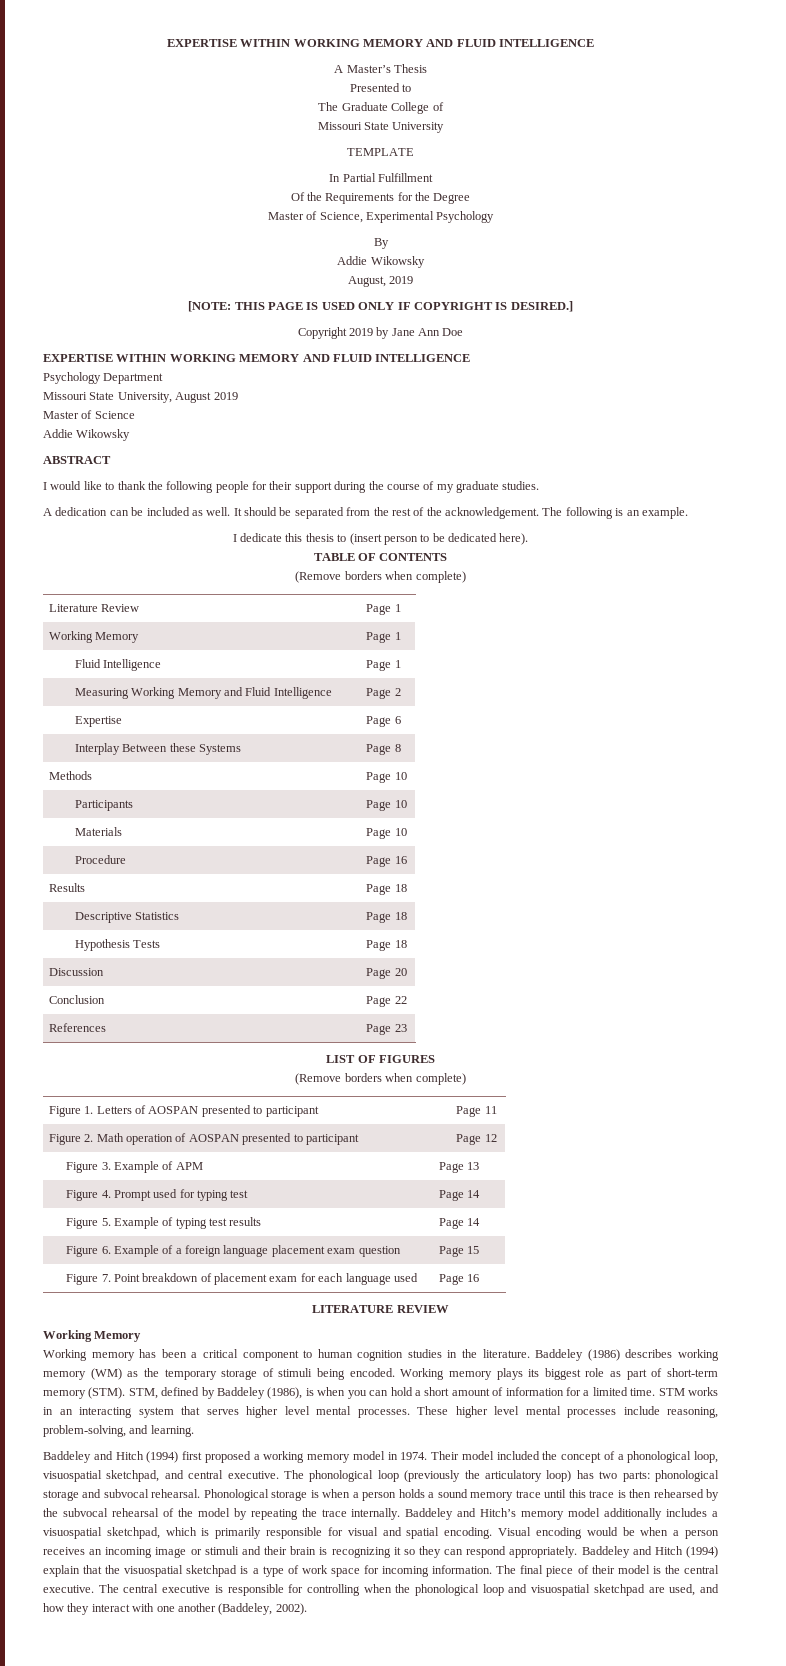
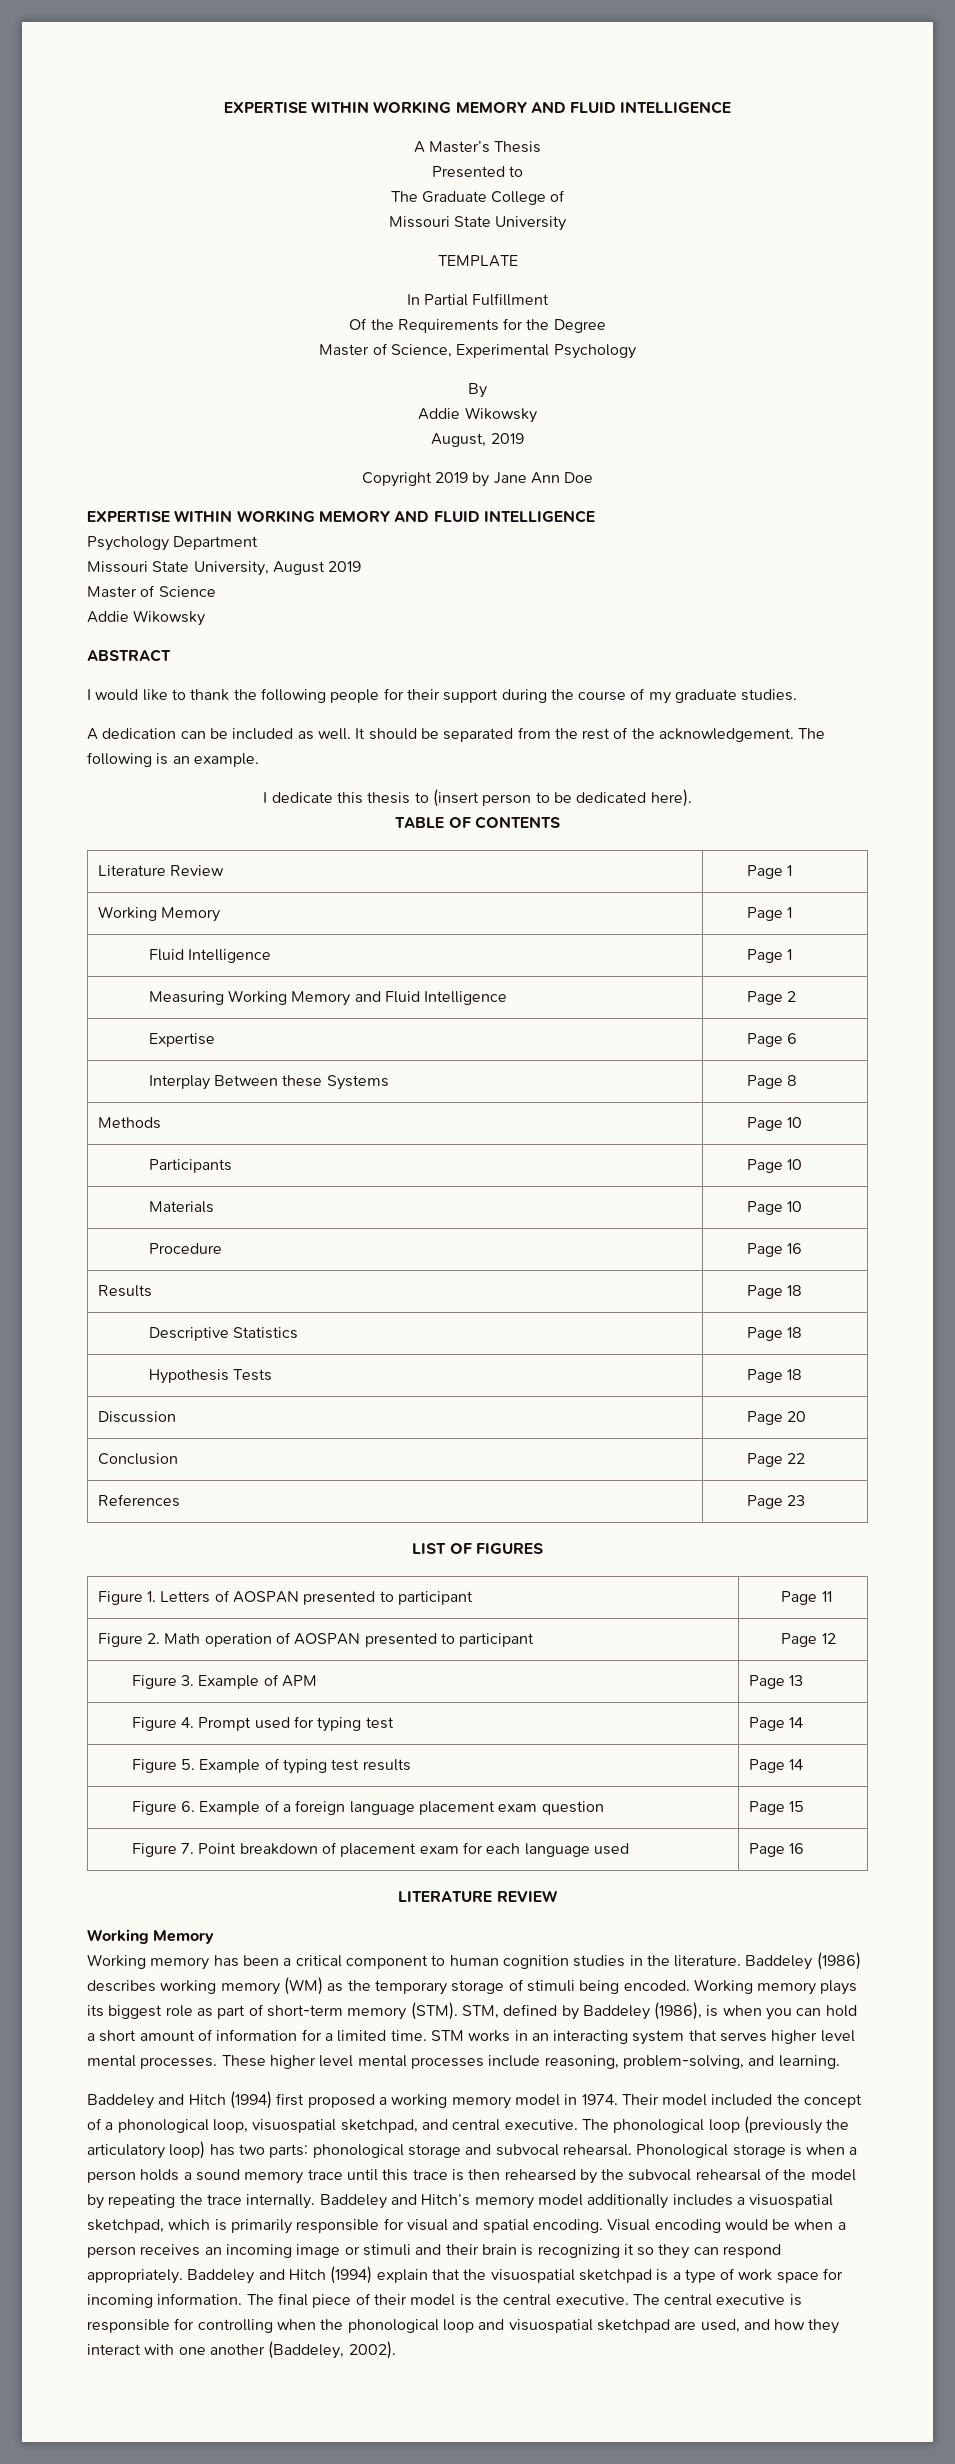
[188,301,573,312] // [NOTE: THIS PAGE IS USED ONLY IF COPYRIGHT IS DESIRED.] -> (524, 438) none
[295,571,466,583] // (Remove borders when complete) -> (560, 822) none
[295,1073,466,1085] // (Remove borders when complete) -> (543, 1548) none

